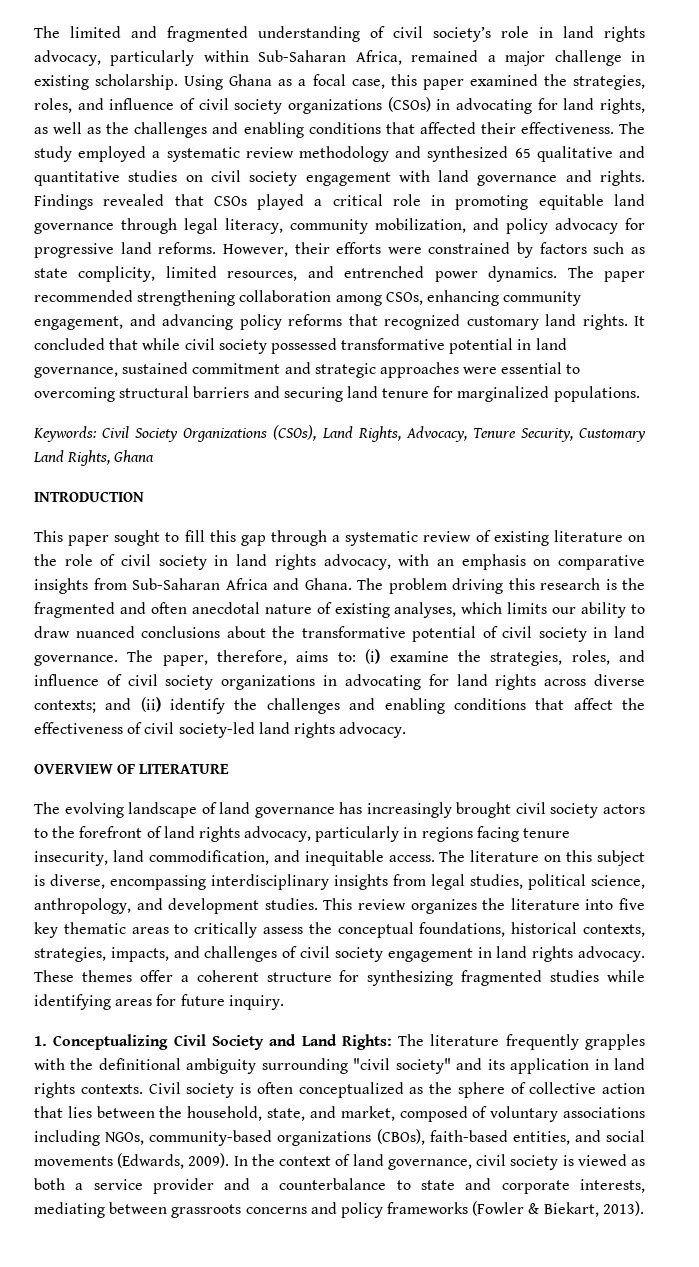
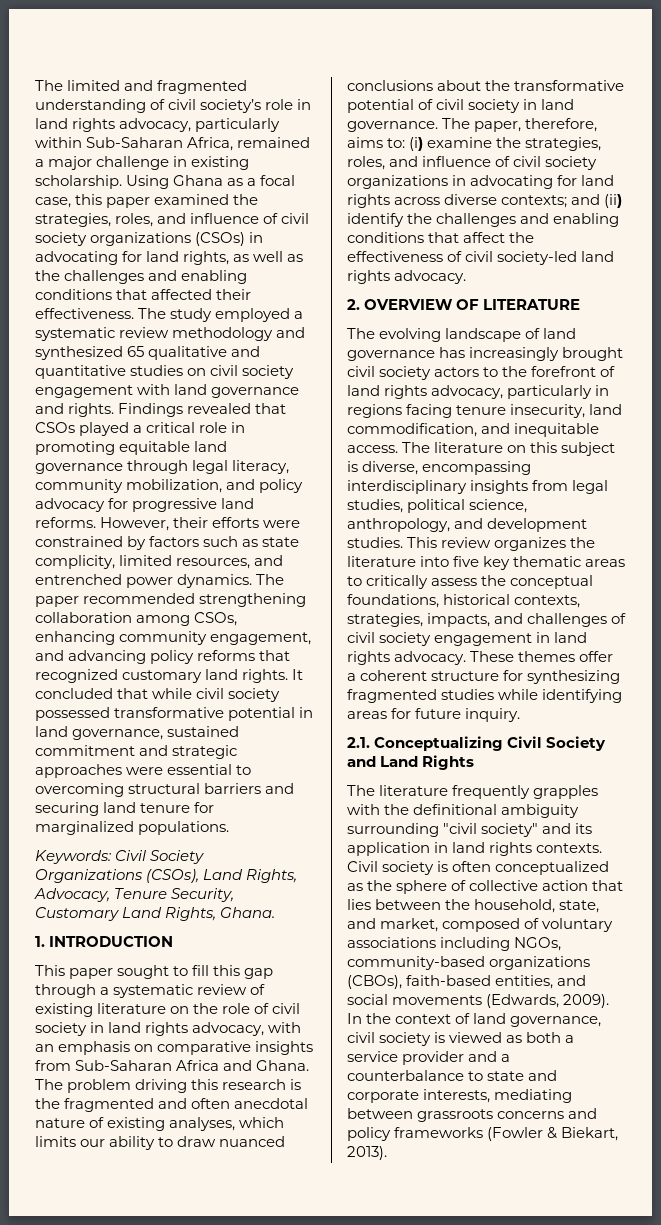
[114,450,155,462] Ghana // -> [220,907,276,918] [35,936,45,947] Ghana. // 1.
(407, 730) none -> [347,299,360,310] 2.
[34,1036,47,1046] 1. -> [347,737,370,748] 2.1.
[341,1034,392,1050] Rights: -> [422,755,475,770] Rights //

